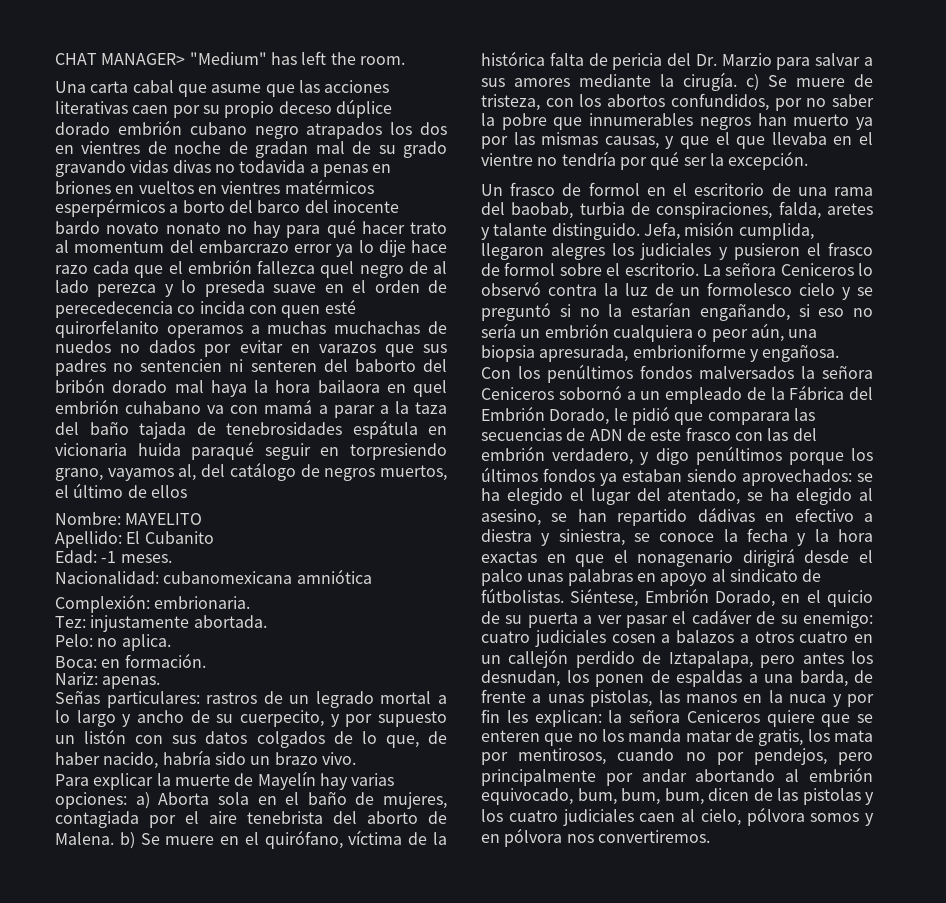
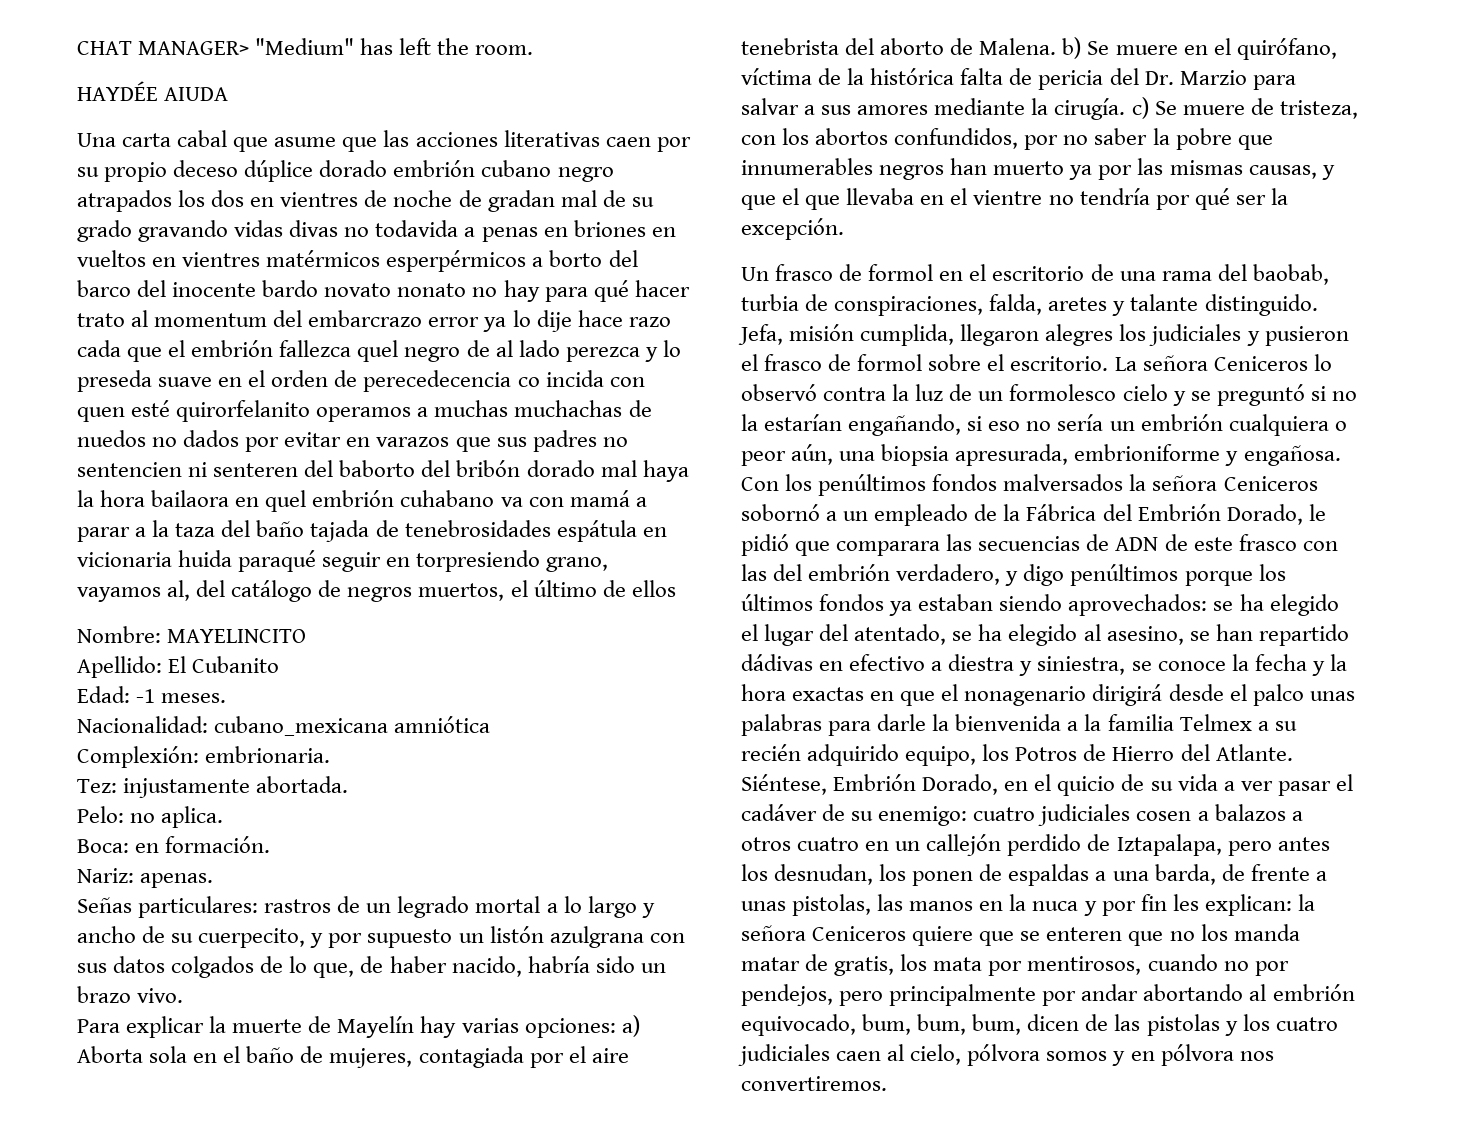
(405, 60) none -> [77,81,229,101] // HAYDÉE AIUDA
[125,513,203,525] MAYELITO -> [167,629,307,643] MAYELINCITO
[163,571,293,584] cubanomexicana -> [214,716,389,736] cubano_mexicana
(127, 736) none -> [549,926,644,948] azulgrana
[636,569,822,586] [481,588,564,603] en apoyo al sindicato de fútbolistas. -> [828,714,1297,736] [741,744,1293,766] para darle la bienvenida a la familia Telmex a su recién adquirido equipo, los Potros de Hierro del Atlante.
[527,612,578,628] puerta -> [1177,774,1218,791] vida

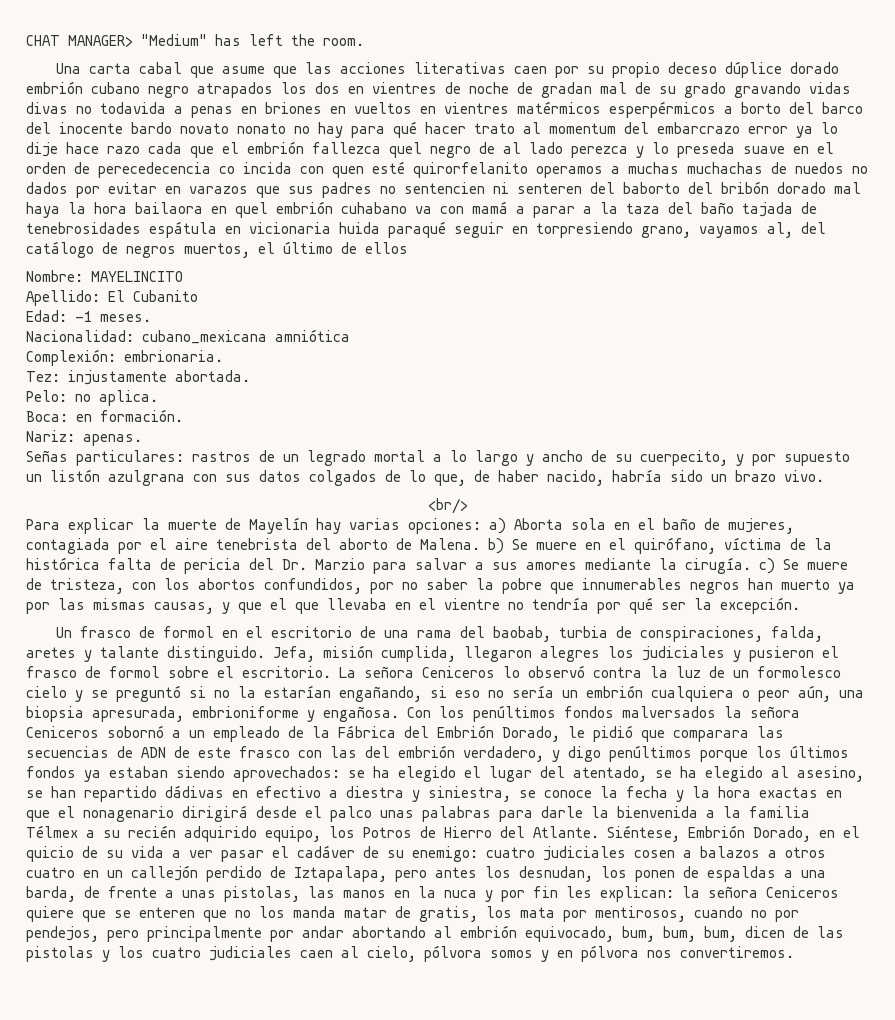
[77,81,229,101] // HAYDÉE AIUDA -> (364, 42) none
(184, 995) none -> [427,498,468,514] // <br/>
[1179,714,1252,731] Telmex -> [26,825,78,838] Télmex

